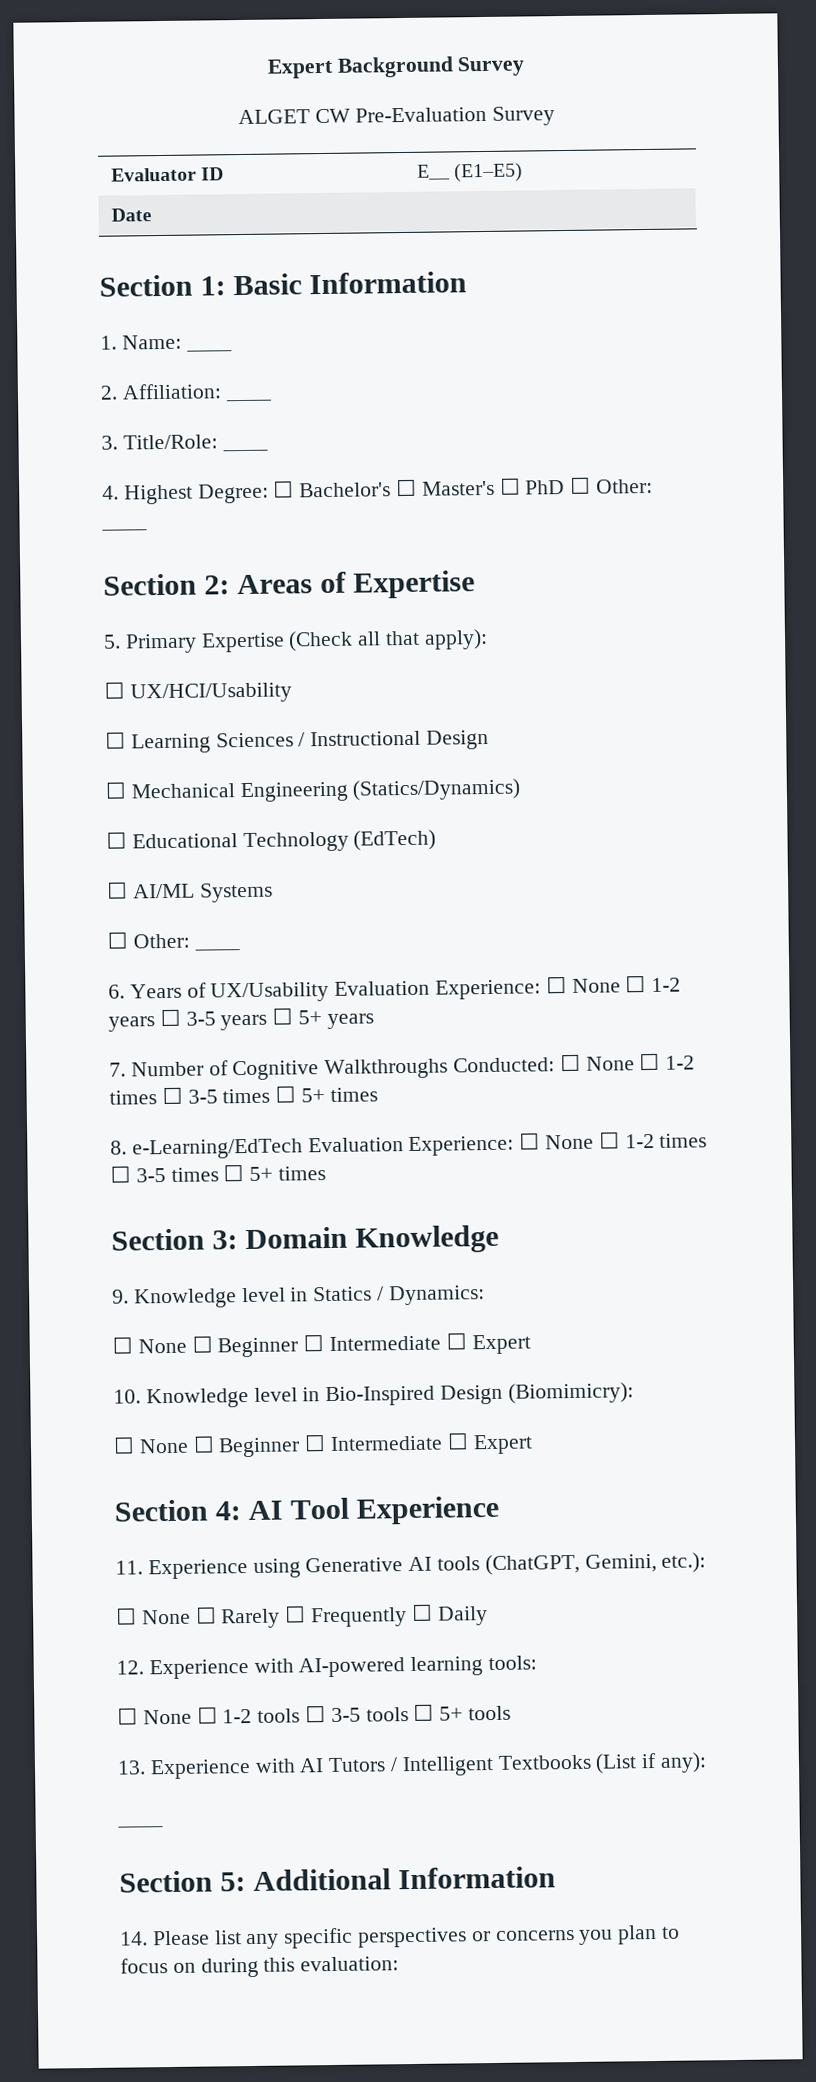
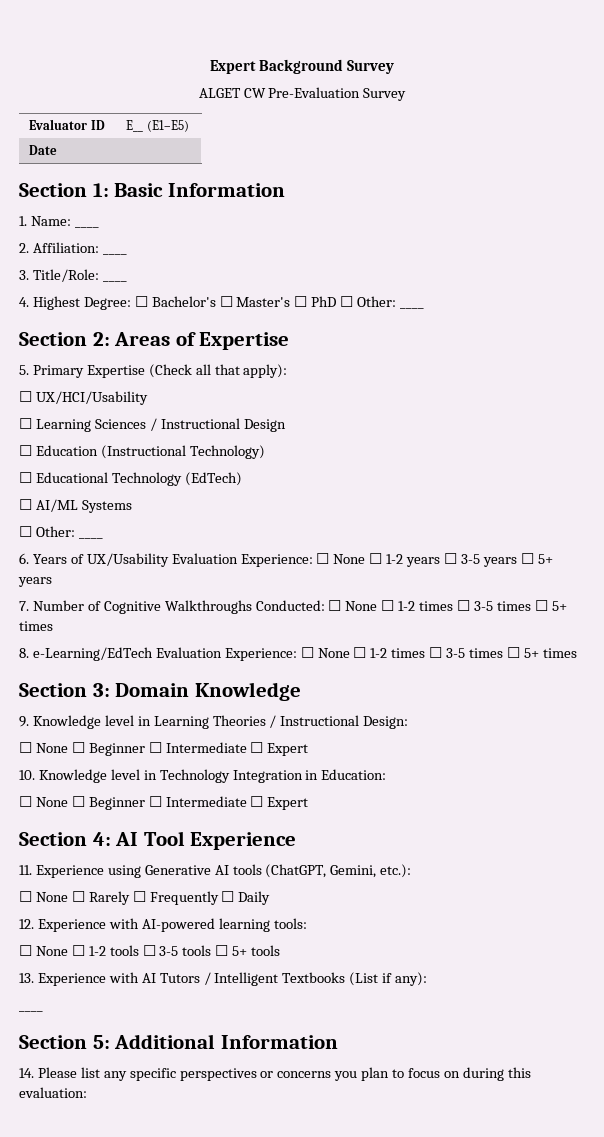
[130,778,522,803] Mechanical Engineering (Statics/Dynamics) -> [35,445,265,459] Education (Instructional Technology)
[313,1285,485,1306] Statics / Dynamics: -> [153,715,409,729] Learning Theories / Instructional Design:
[325,1382,634,1407] Bio-Inspired Design (Biomimicry): -> [159,769,387,783] Technology Integration in Education:

